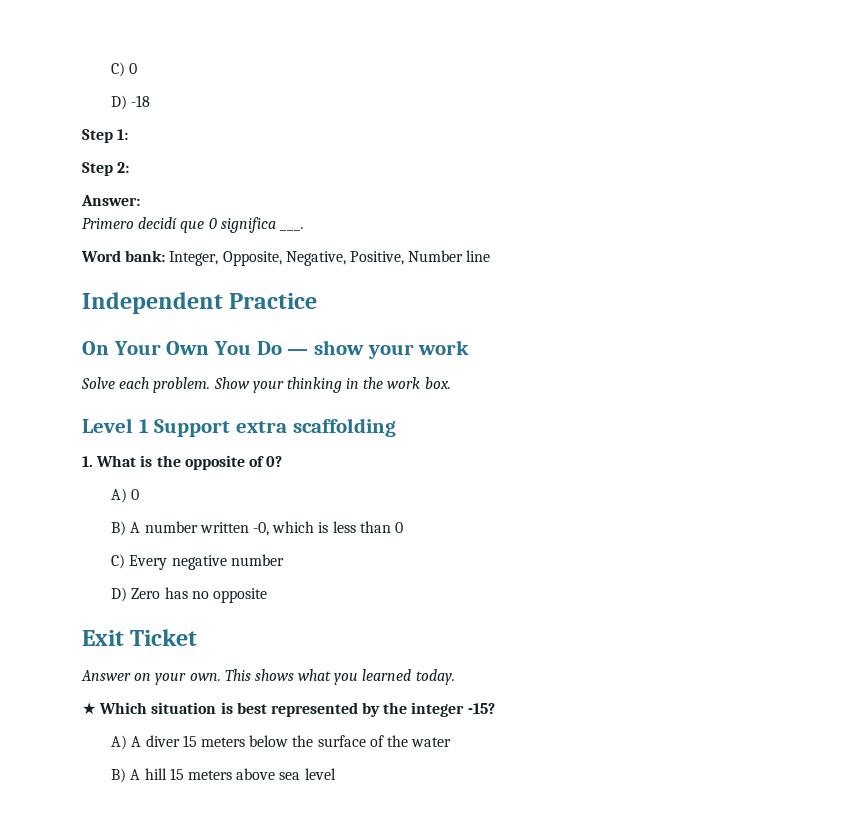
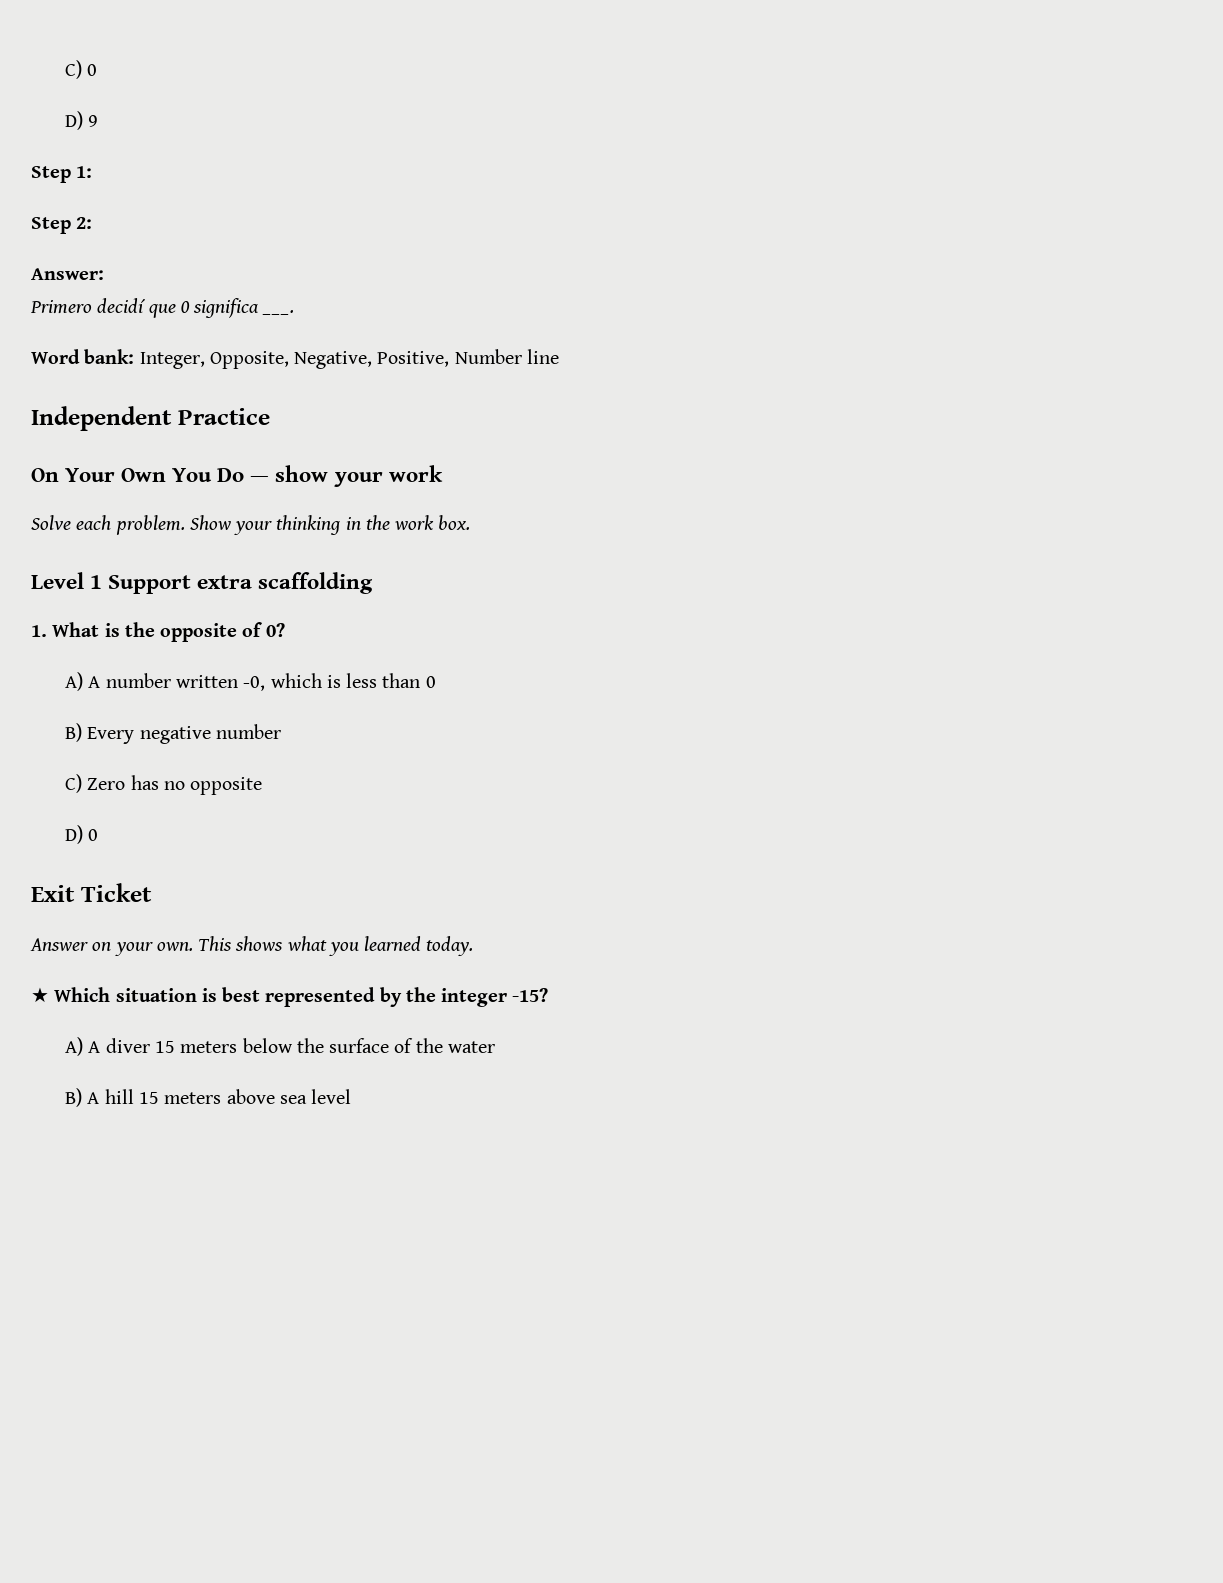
[131,95,151,107] -18 -> [88,115,99,127] 9
[131,489,140,500] [111,521,127,536] 0 // B) -> (84, 681) none
[111,554,126,569] C) -> [65,723,83,742] B)
[111,587,128,602] D) -> [65,774,83,793] C)
(268, 595) none -> [65,825,99,844] // D) 0

